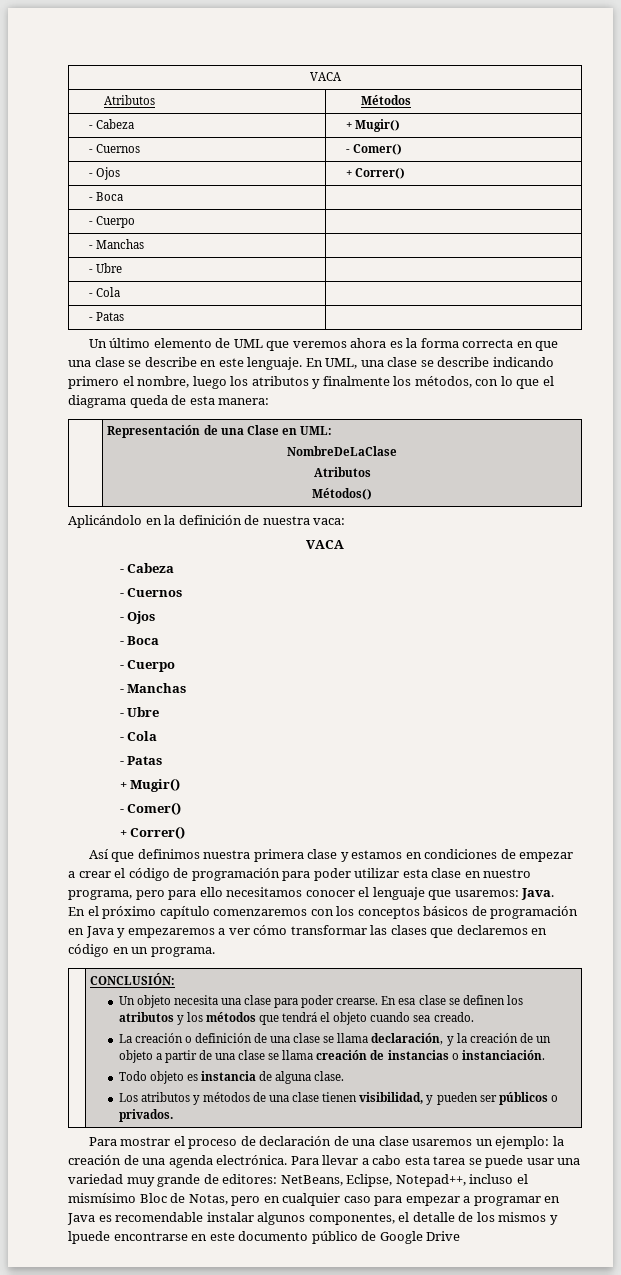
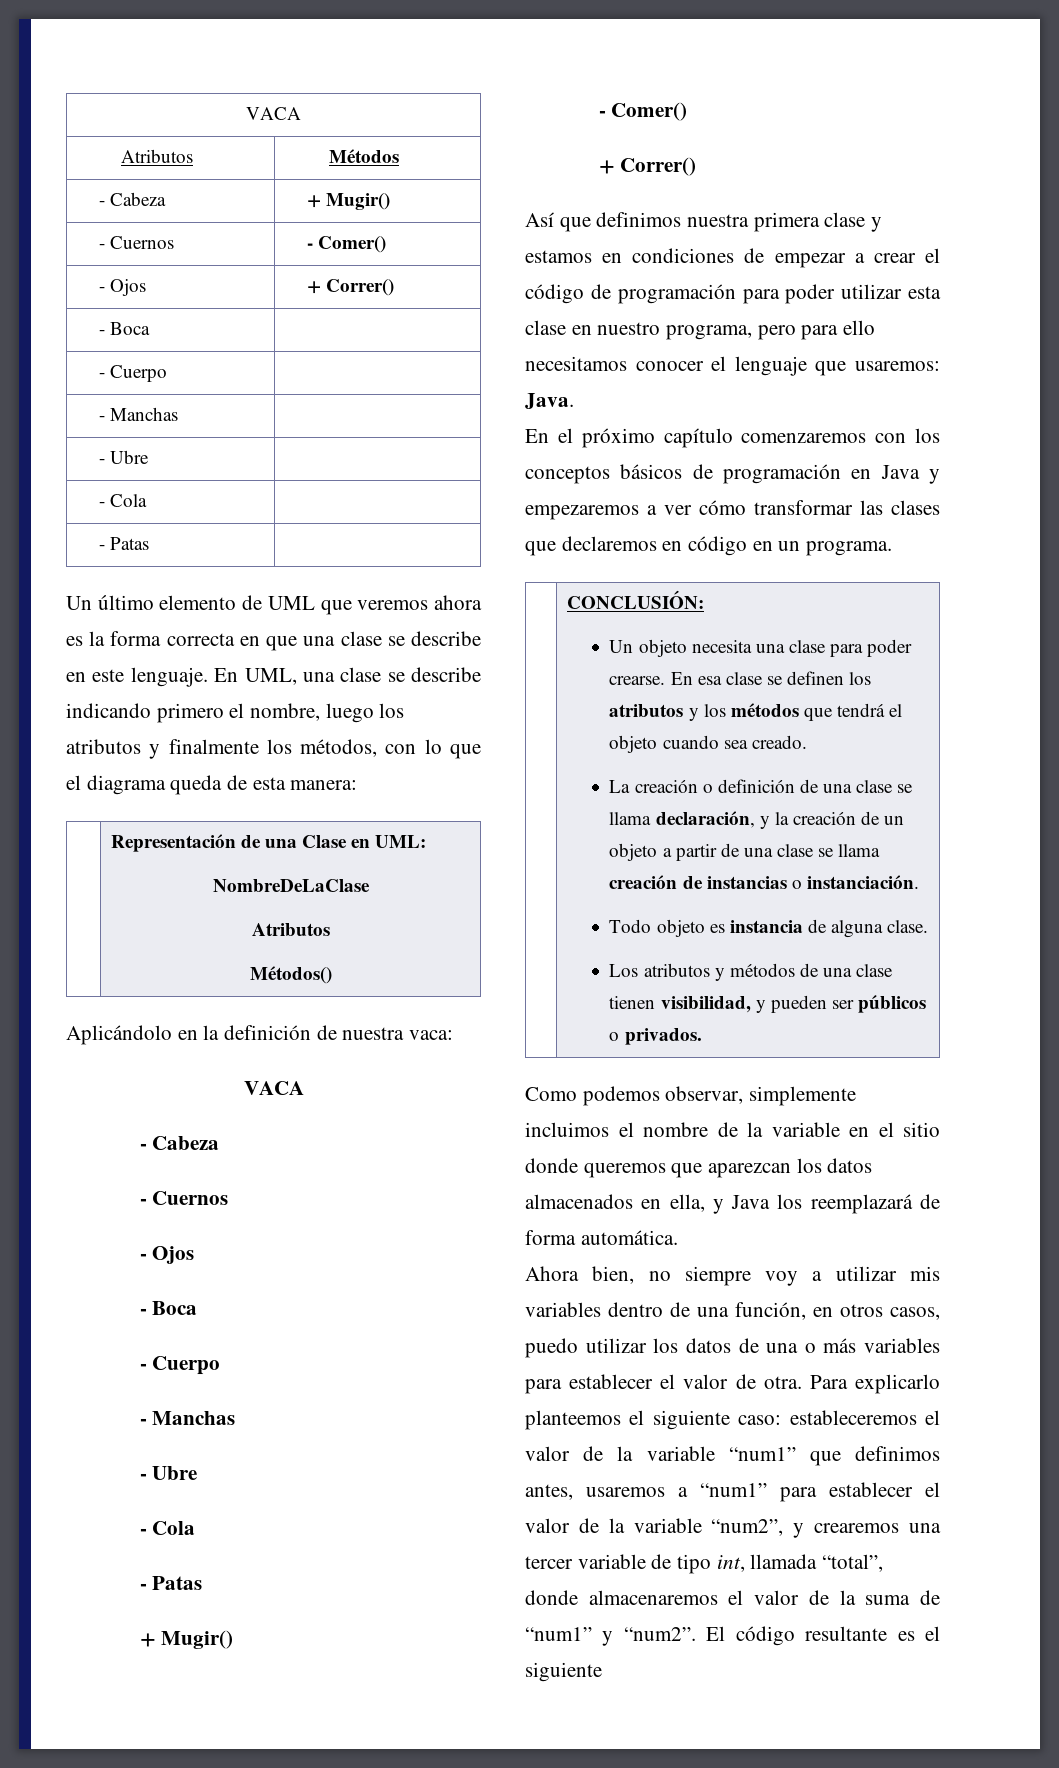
[88,1136,564,1149] [68,1155,581,1168] [68,1174,528,1187] [68,1193,561,1206] [67,1212,558,1225] [68,1231,461,1244] Para mostrar el proceso de declaración de una clase usaremos un ejemplo: la creación de una agenda electrónica. Para llevar a cabo esta tarea se puede usar una variedad muy grande de editores: NetBeans, Eclipse, Notepad++, incluso el mismísimo Bloc de Notas, pero en cualquier caso para empezar a programar en Java es recomendable instalar algunos componentes, el detalle de los mismos y lpuede encontrarse en este documento público de Google Drive -> [525,1086,857,1106] [525,1122,940,1137] [525,1158,873,1178] [525,1194,940,1214] [525,1230,678,1245] [525,1266,940,1286] [525,1302,940,1320] [525,1338,940,1358] [525,1374,940,1394] [525,1410,940,1430] [525,1446,940,1466] [525,1482,940,1502] [525,1518,941,1538] [525,1554,884,1574] [525,1590,940,1605] [525,1626,940,1646] [525,1662,602,1682] Como podemos observar, simplemente incluimos el nombre de la variable en el sitio donde queremos que aparezcan los datos almacenados en ella, y Java los reemplazará de forma automática. // Ahora bien, no siempre voy a utilizar mis variables dentro de una función, en otros casos, puedo utilizar los datos de una o más variables para establecer el valor de otra. Para explicarlo planteemos el siguiente caso: estableceremos el valor de la variable “num1” que definimos antes, usaremos a “num1” para establecer el valor de la variable “num2”, y crearemos una tercer variable de tipo int, llamada “total”, donde almacenaremos el valor de la suma de “num1” y “num2”. El código resultante es el siguiente

